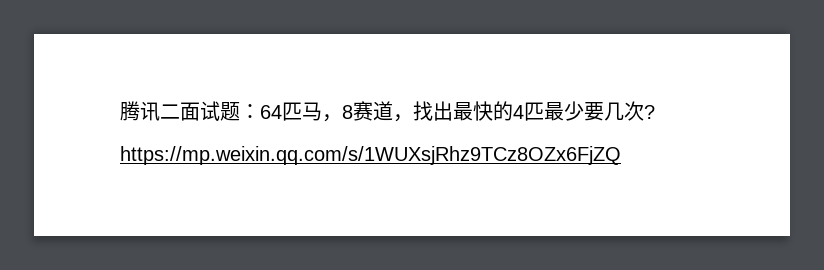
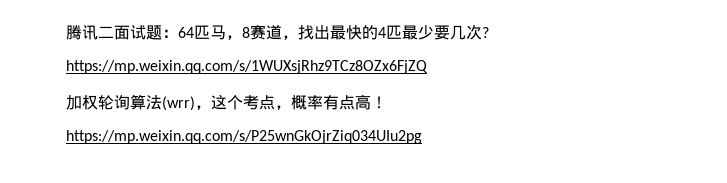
(621, 155) none -> [66,94,387,111] [66,130,422,144] // 加权轮询算法(wrr)，这个考点，概率有点高！ // https://mp.weixin.qq.com/s/P25wnGkOjrZiq034UIu2pg

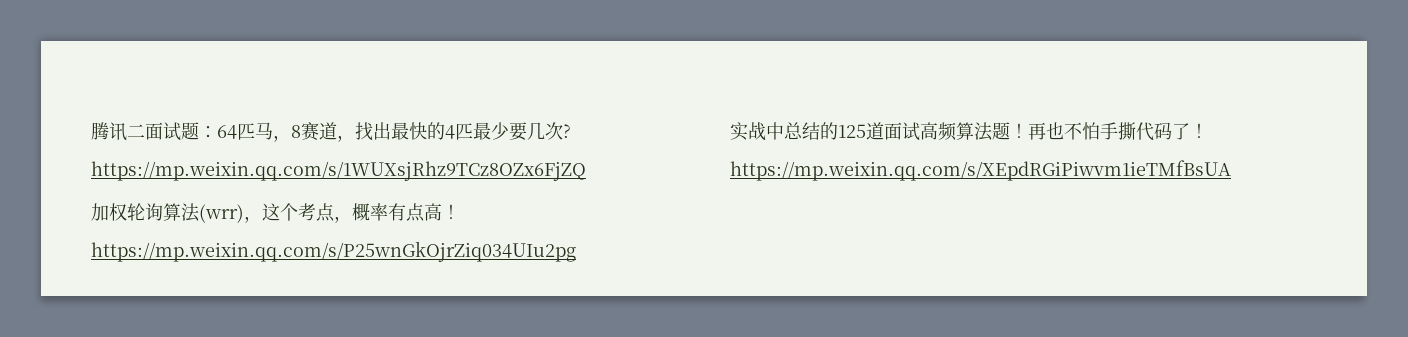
(422, 137) none -> [730,122,1208,141] [730,160,1231,181] // 实战中总结的125道面试高频算法题！再也不怕手撕代码了！ // https://mp.weixin.qq.com/s/XEpdRGiPiwvm1ieTMfBsUA

